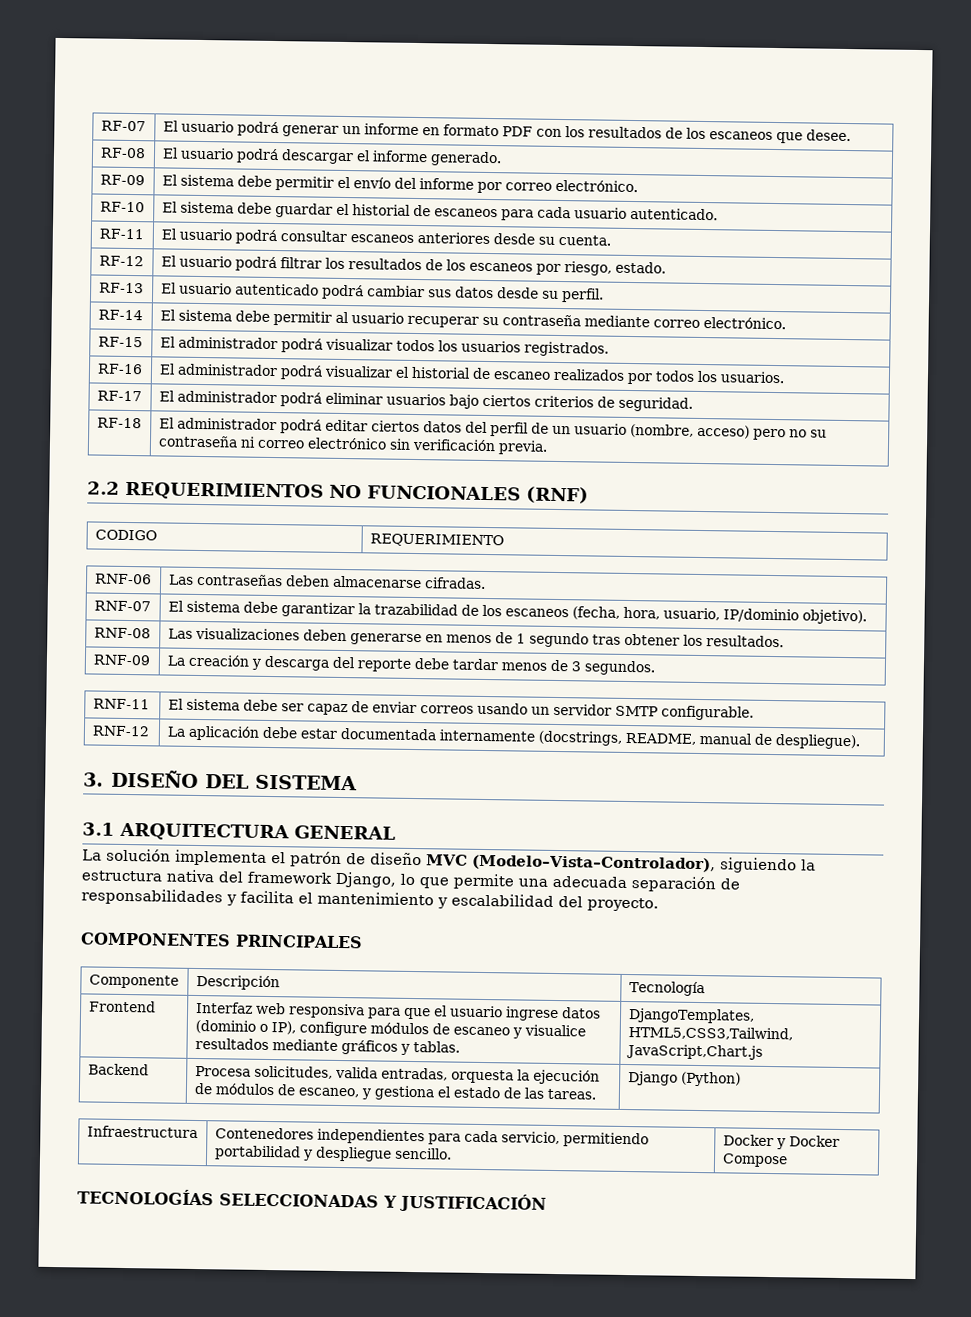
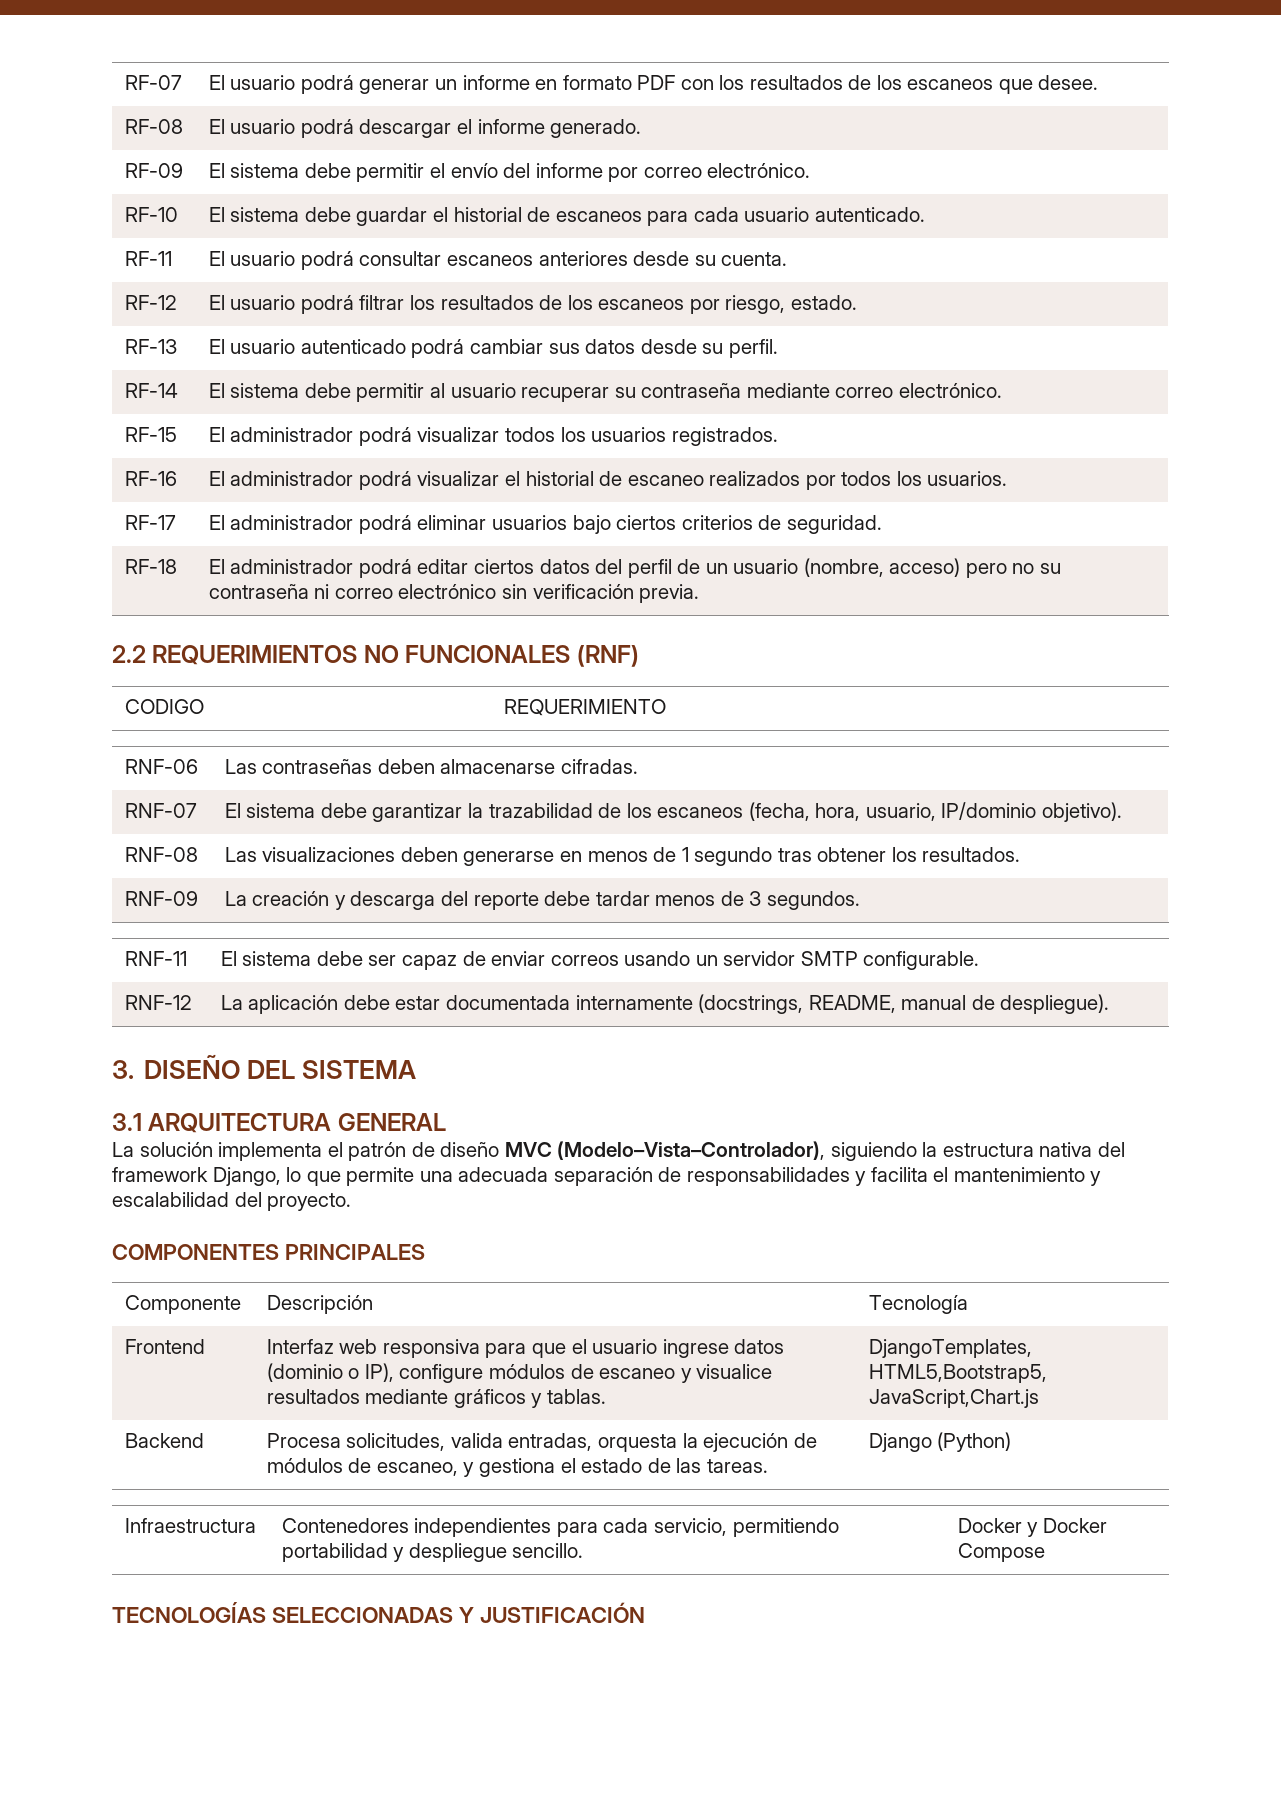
[627,1026,793,1041] HTML5,CSS3,Tailwind, -> [868,1364,1047,1383] HTML5,Bootstrap5,

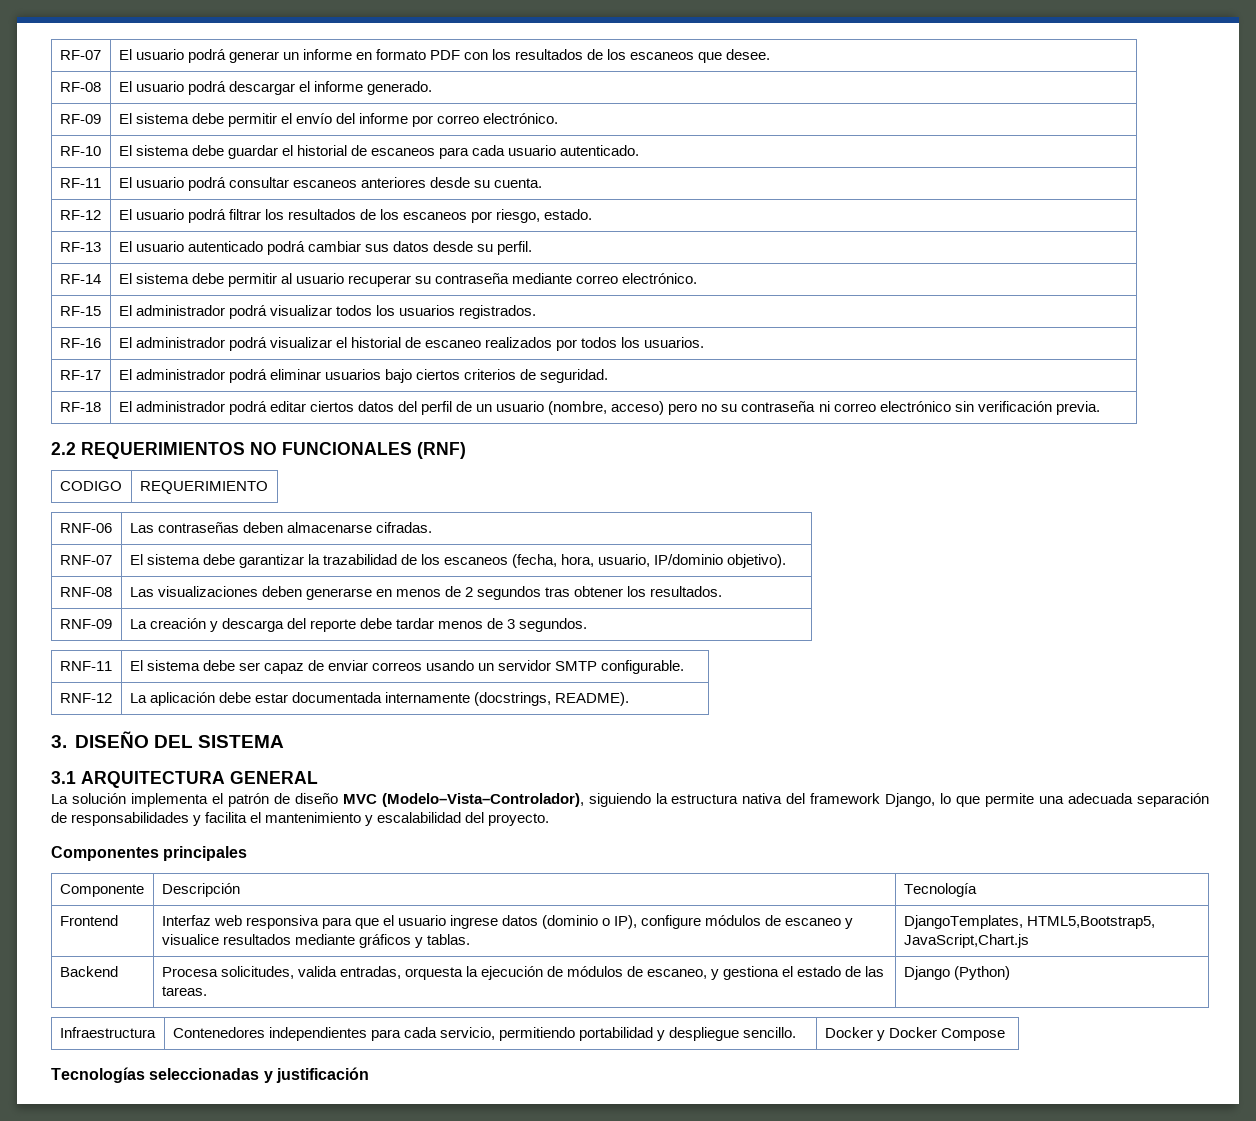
[681,847,773,866] 1 segundo -> [464,586,542,600] 2 segundos
[808,994,1110,1014] README, manual de despliegue). -> [554,692,629,706] README).
[112,1244,425,1260] COMPONENTES PRINCIPALES -> [51,846,248,861] Componentes principales
[112,1602,645,1623] TECNOLOGÍAS SELECCIONADAS Y JUSTIFICACIÓN -> [51,1067,369,1083] Tecnologías seleccionadas y justificación

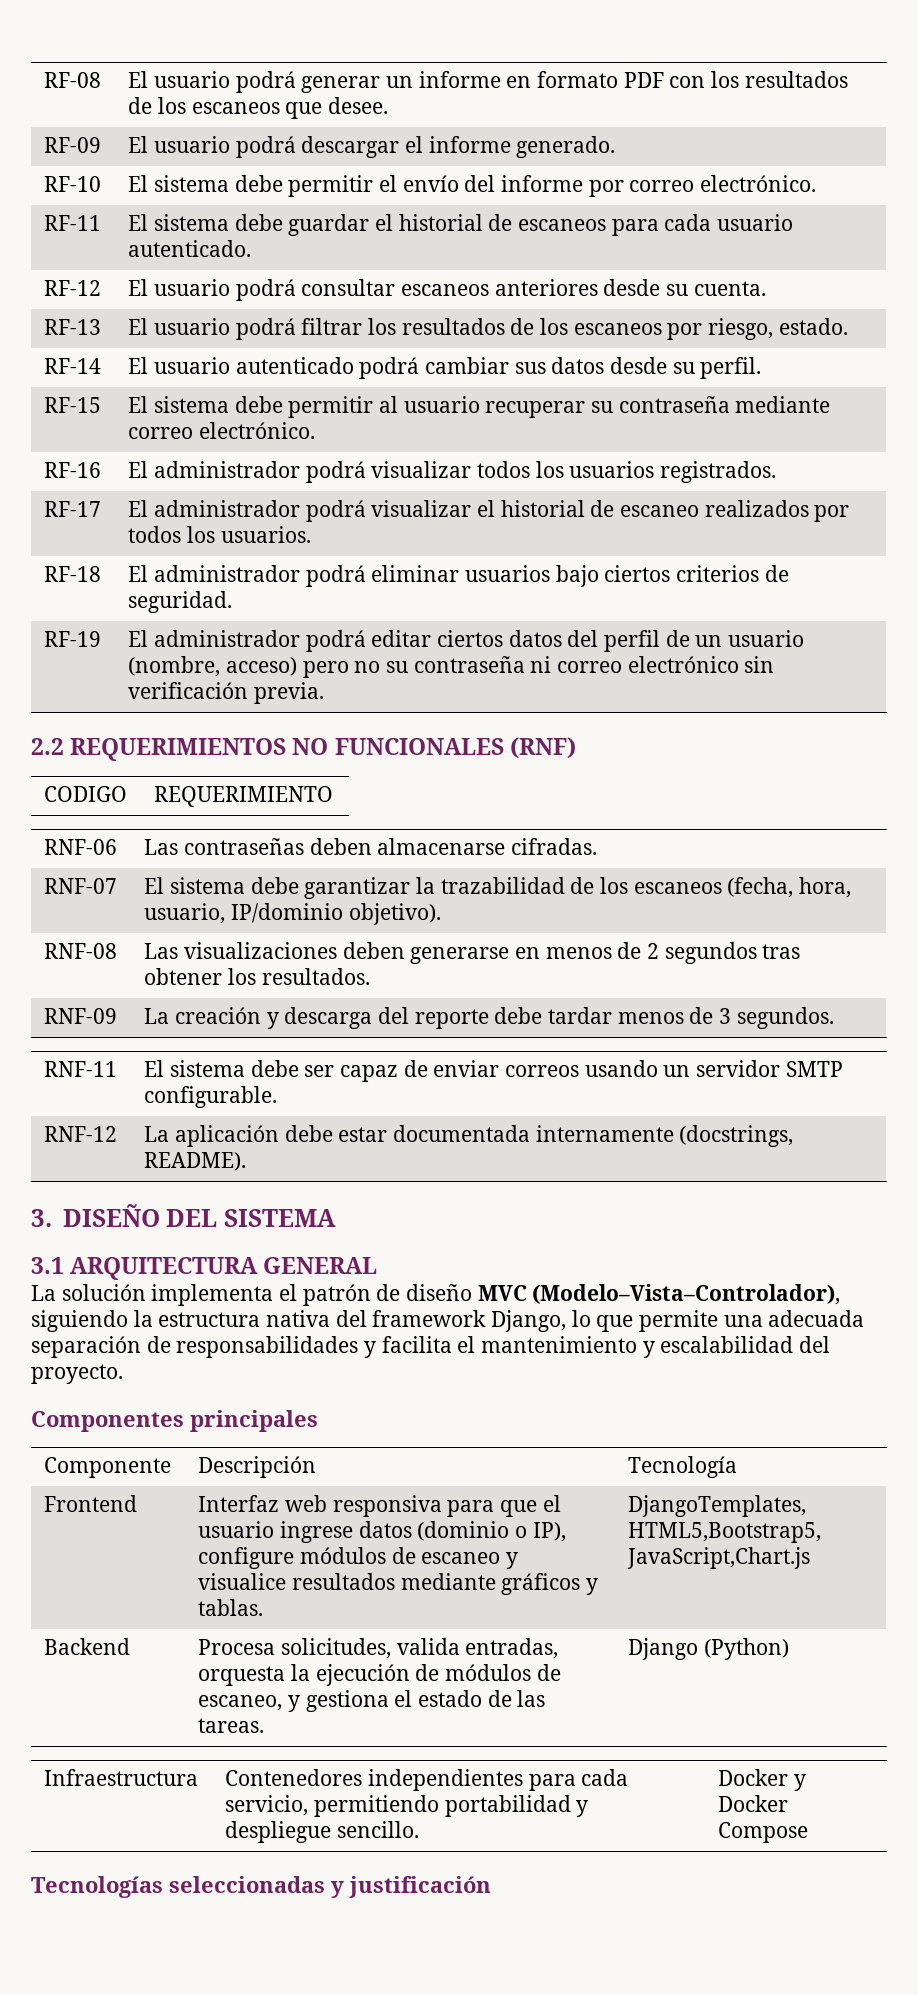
[59,50,101,60] RF-07 -> [44,72,102,88] RF-08
[59,82,101,92] RF-08 -> [44,137,102,153] RF-09
[59,114,101,124] RF-09 -> [44,176,102,192] RF-10
[59,146,101,156] RF-10 -> [44,215,102,231] RF-11
[59,178,101,188] RF-11 -> [44,280,102,296] RF-12
[59,210,101,220] RF-12 -> [44,319,102,335] RF-13
[59,242,101,252] RF-13 -> [44,358,102,374] RF-14
[59,274,101,284] RF-14 -> [44,397,102,413] RF-15
[59,306,101,316] RF-15 -> [44,462,102,478] RF-16
[59,338,101,348] RF-16 -> [44,501,102,517] RF-17
[59,370,101,380] RF-17 -> [44,566,102,582] RF-18
[59,402,101,412] RF-18 -> [44,631,102,647] RF-19

